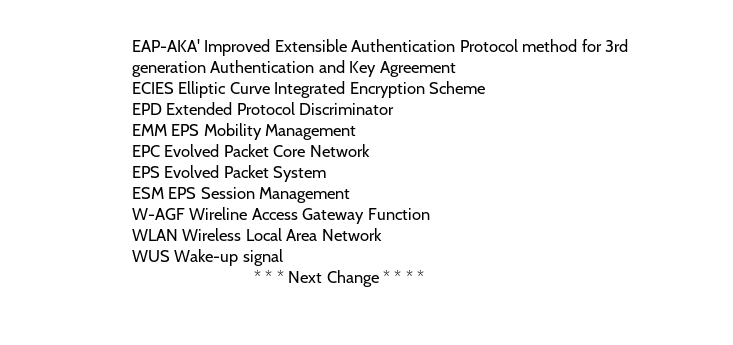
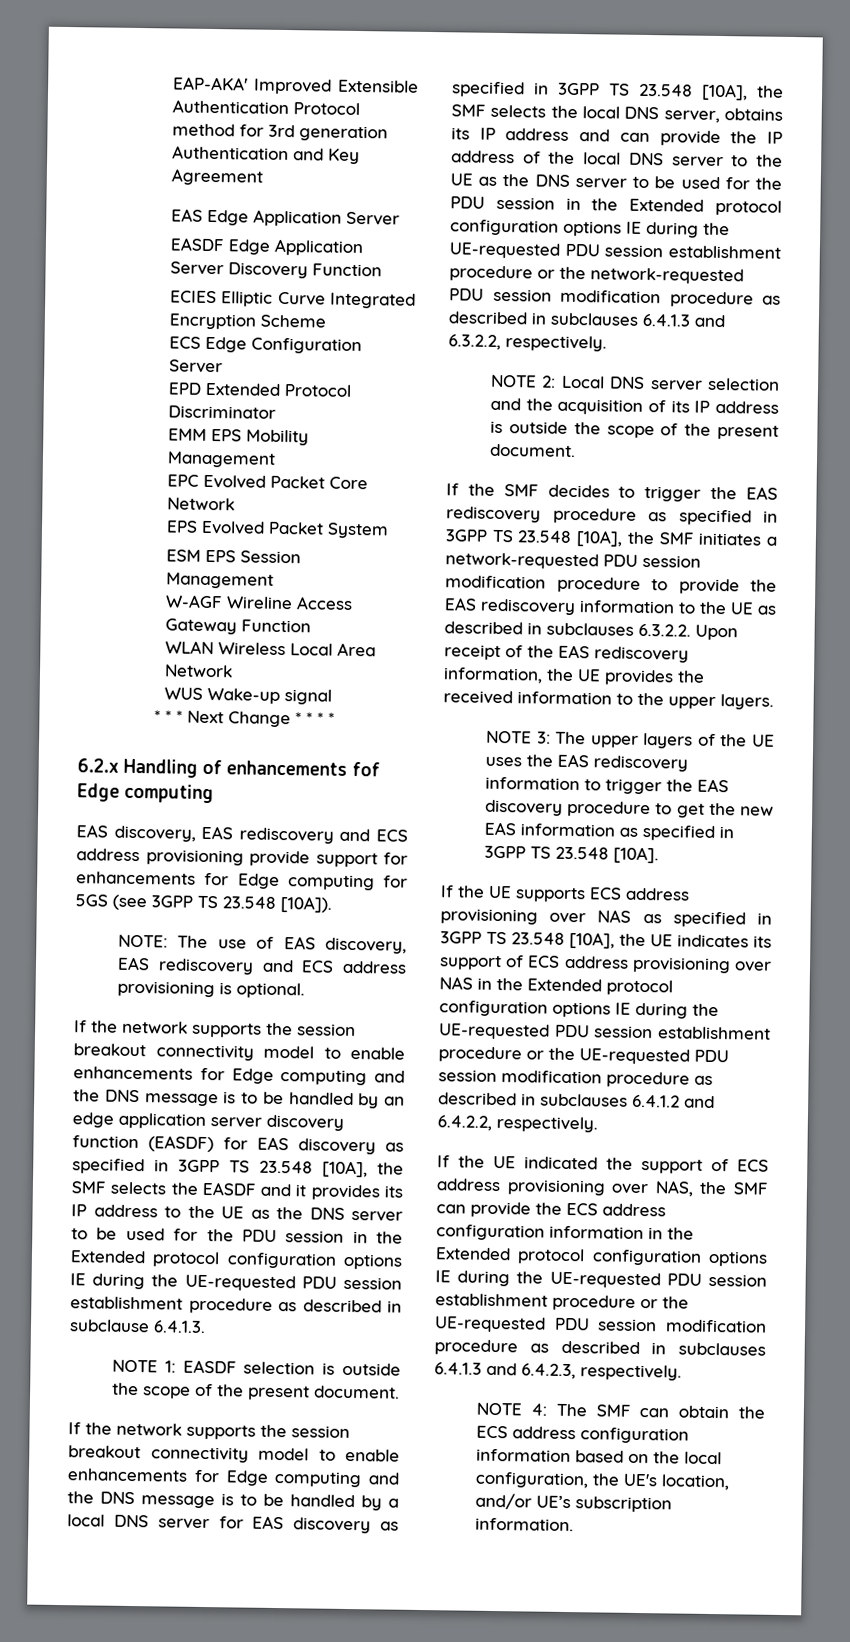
(456, 69) none -> [171,208,401,227] [170,237,365,257] [170,261,383,279] // EAS Edge Application Server // EASDF Edge Application Server Discovery Function
(486, 87) none -> [169,336,363,355] [169,359,224,374] // ECS Edge Configuration Server
(425, 276) none -> [77,758,380,778] [77,783,215,804] [76,824,408,844] [76,848,408,868] [76,871,408,891] [75,894,332,913] [118,934,407,954] [117,956,407,975] [117,980,306,999] [74,1020,356,1038] [73,1043,405,1061] [73,1066,405,1086] [73,1089,405,1109] [72,1112,344,1131] [72,1135,404,1155] [72,1158,404,1178] [71,1181,403,1201] [71,1204,403,1222] [71,1227,403,1244] [70,1250,403,1270] [70,1273,402,1292] [70,1296,402,1314] [69,1319,206,1334] [112,1359,401,1376] [112,1382,401,1401] [68,1422,350,1440] [68,1445,400,1463] [67,1468,400,1488] [67,1491,399,1511] [67,1514,399,1534] [451,81,784,101] [451,104,783,123] [451,127,783,147] [451,150,783,168] [450,173,782,190] [450,196,782,216] [450,219,730,238] [449,242,781,259] [449,265,744,285] [449,288,781,308] [448,311,726,328] [448,334,607,352] [490,374,780,391] [490,397,779,415] [490,420,779,440] [490,443,577,458] [446,483,778,502] [446,506,778,526] [445,529,777,547] [445,552,701,570] [445,575,777,595] [444,597,777,616] [444,621,738,641] [444,644,689,663] [443,667,705,686] [443,690,774,710] [486,730,775,749] [485,753,689,772] [485,776,730,795] [485,799,774,818] [484,821,735,842] [484,845,660,864] [440,885,690,903] [440,908,772,928] [440,931,772,949] [439,955,772,974] [439,976,673,996] [439,1000,719,1019] [439,1023,771,1040] [438,1046,729,1065] [438,1069,713,1088] [438,1092,715,1109] [437,1115,598,1133] [437,1155,769,1174] [436,1178,769,1197] [436,1201,666,1218] [436,1224,694,1241] [435,1247,768,1267] [435,1270,767,1289] [435,1293,689,1311] [434,1316,767,1333] [434,1339,766,1356] [434,1362,682,1381] [476,1402,765,1419] [476,1425,690,1444] [476,1448,723,1465] [475,1471,731,1491] [475,1492,673,1513] [475,1517,575,1532] // 6.2.x Handling of enhancements fof Edge computing // EAS discovery, EAS rediscovery and ECS address provisioning provide support for enhancements for Edge computing for 5GS (see 3GPP TS 23.548 [10A]). // NOTE: The use of EAS discovery, EAS rediscovery and ECS address provisioning is optional. // If the network supports the session breakout connectivity model to enable enhancements for Edge computing and the DNS message is to be handled by an edge application server discovery function (EASDF) for EAS discovery as specified in 3GPP TS 23.548 [10A], the SMF selects the EASDF and it provides its IP address to the UE as the DNS server to be used for the PDU session in the Extended protocol configuration options IE during the UE-requested PDU session establishment procedure as described in subclause 6.4.1.3. // NOTE 1: EASDF selection is outside the scope of the present document. // If the network supports the session breakout connectivity model to enable enhancements for Edge computing and the DNS message is to be handled by a local DNS server for EAS discovery as specified in 3GPP TS 23.548 [10A], the SMF selects the local DNS server, obtains its IP address and can provide the IP address of the local DNS server to the UE as the DNS server to be used for the PDU session in the Extended protocol configuration options IE during the UE-requested PDU session establishment procedure or the network-requested PDU session modification procedure as described in subclauses 6.4.1.3 and 6.3.2.2, respectively. // NOTE 2: Local DNS server selection and the acquisition of its IP address is outside the scope of the present document. // If the SMF decides to trigger the EAS rediscovery procedure as specified in 3GPP TS 23.548 [10A], the SMF initiates a network-requested PDU session modification procedure to provide the EAS rediscovery information to the UE as described in subclauses 6.3.2.2. Upon receipt of the EAS rediscovery information, the UE provides the received information to the upper layers. // NOTE 3: The upper layers of the UE uses the EAS rediscovery information to trigger the EAS discovery procedure to get the new EAS information as specified in 3GPP TS 23.548 [10A]. // If the UE supports ECS address provisioning over NAS as specified in 3GPP TS 23.548 [10A], the UE indicates its support of ECS address provisioning over NAS in the Extended protocol configuration options IE during the UE-requested PDU session establishment procedure or the UE-requested PDU session modification procedure as described in subclauses 6.4.1.2 and 6.4.2.2, respectively. // If the UE indicated the support of ECS address provisioning over NAS, the SMF can provide the ECS address configuration information in the Extended protocol configuration options IE during the UE-requested PDU session establishment procedure or the UE-requested PDU session modification procedure as described in subclauses 6.4.1.3 and 6.4.2.3, respectively. // NOTE 4: The SMF can obtain the ECS address configuration information based on the local configuration, the UE's location, and/or UE’s subscription information.

